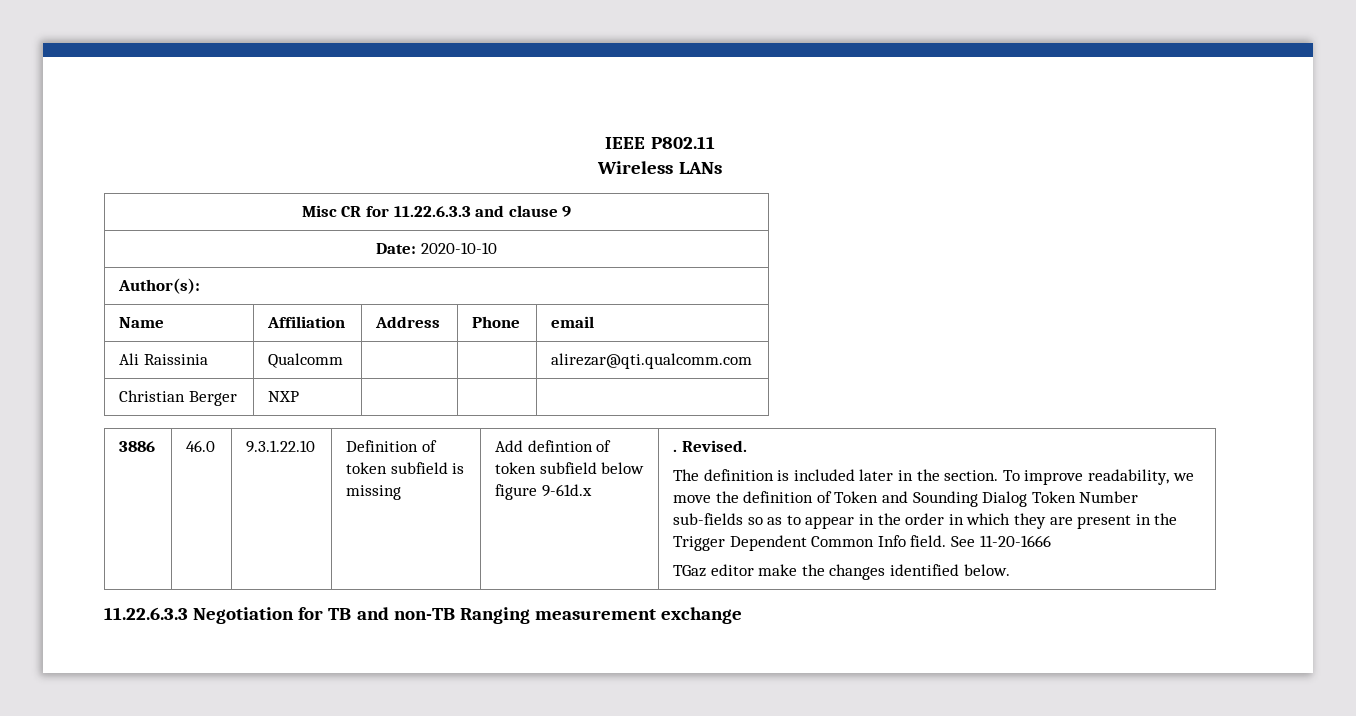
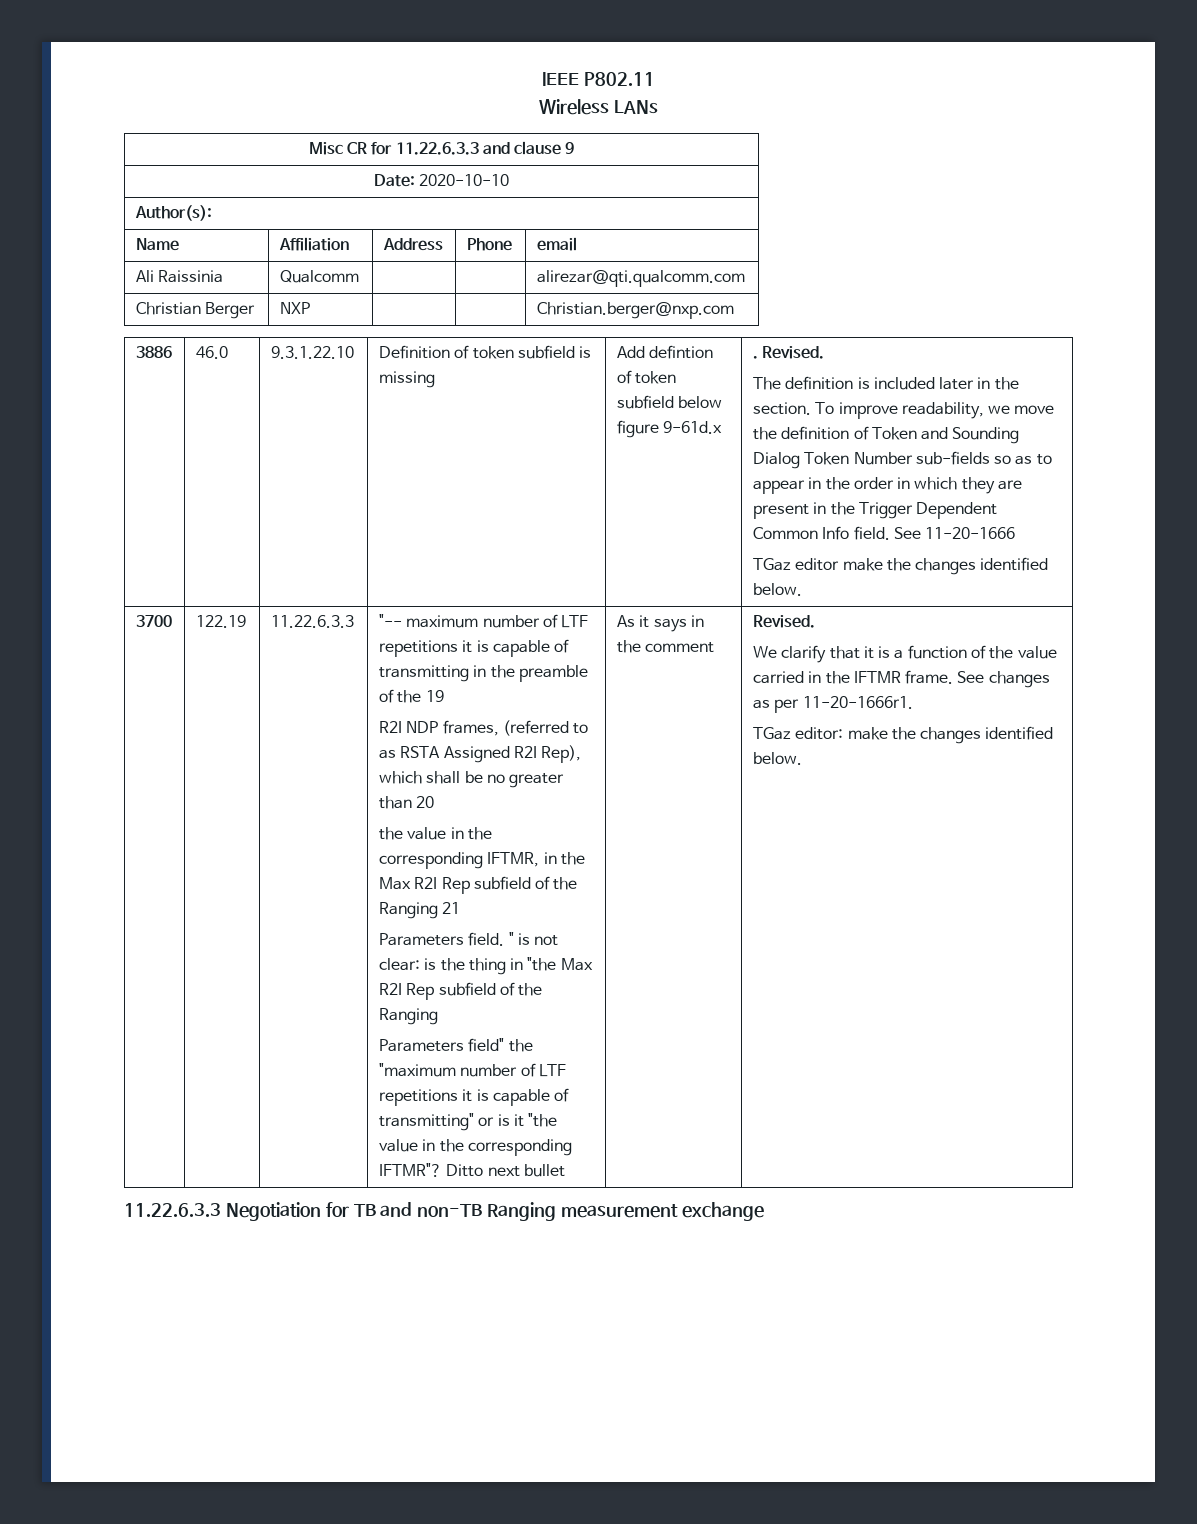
(300, 396) none -> [536,302,734,319] Christian.berger@nxp.com
(1010, 570) none -> [135,615,172,627] [195,615,246,628] [270,615,354,628] [378,614,589,628] [378,639,570,657] [378,665,588,682] [378,689,444,703] [378,720,589,736] [378,745,582,763] [378,771,565,788] [378,796,435,809] [378,827,492,840] [378,852,585,869] [378,876,578,894] [378,902,461,919] [378,932,559,946] [378,957,593,975] [378,982,543,1000] [378,1008,438,1025] [378,1038,533,1052] [378,1063,566,1077] [378,1088,570,1106] [378,1113,558,1131] [378,1139,572,1156] [378,1163,565,1177] [616,615,704,632] [616,640,715,653] [752,615,815,628] [752,645,1057,663] [752,670,1050,688] [752,696,913,713] [752,726,1054,744] [752,752,802,765] // 3700 | 122.19 | 11.22.6.3.3 | "-- maximum number of LTF repetitions it is capable of transmitting in the preamble of the 19 // R2I NDP frames, (referred to as RSTA Assigned R2I Rep), which shall be no greater than 20 // the value in the corresponding IFTMR, in the Max R2I Rep subfield of the Ranging 21 // Parameters field. " is not clear: is the thing in "the Max R2I Rep subfield of the Ranging // Parameters field" the "maximum number of LTF repetitions it is capable of transmitting" or is it "the value in the corresponding IFTMR"? Ditto next bullet | As it says in the comment | Revised. // We clarify that it is a function of the value carried in the IFTMR frame. See changes as per 11-20-1666r1. // TGaz editor: make the changes identified below.

